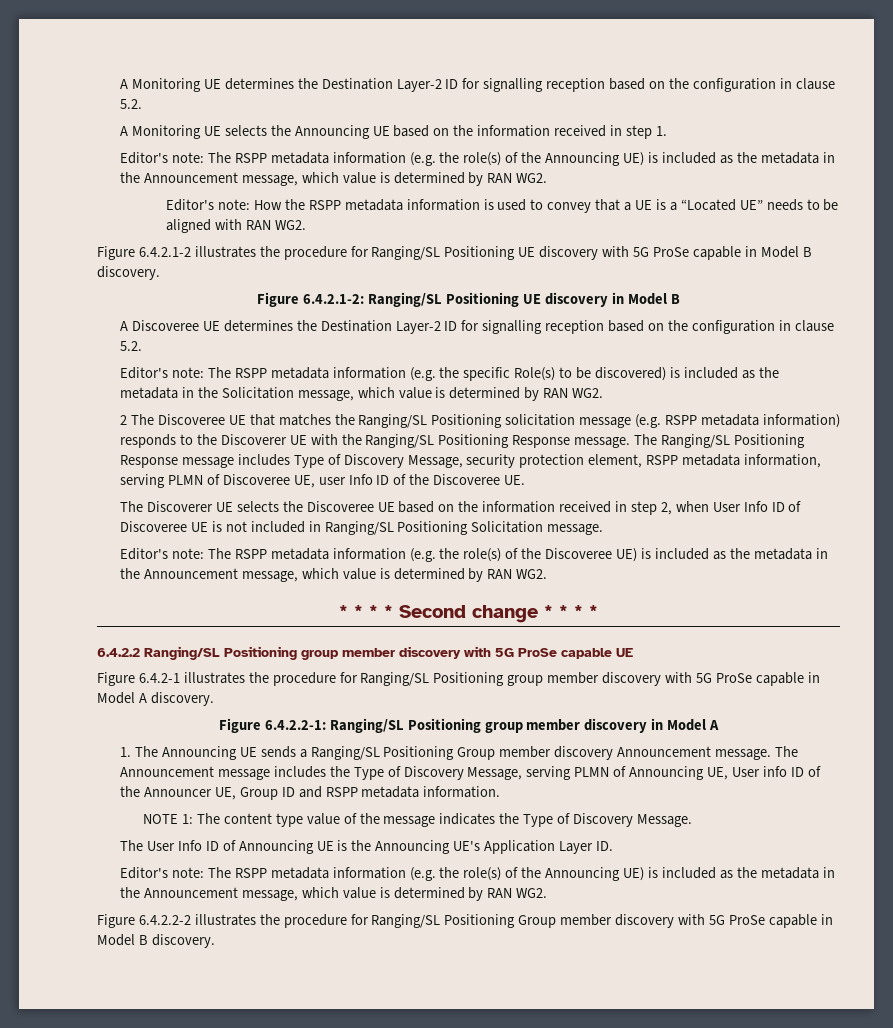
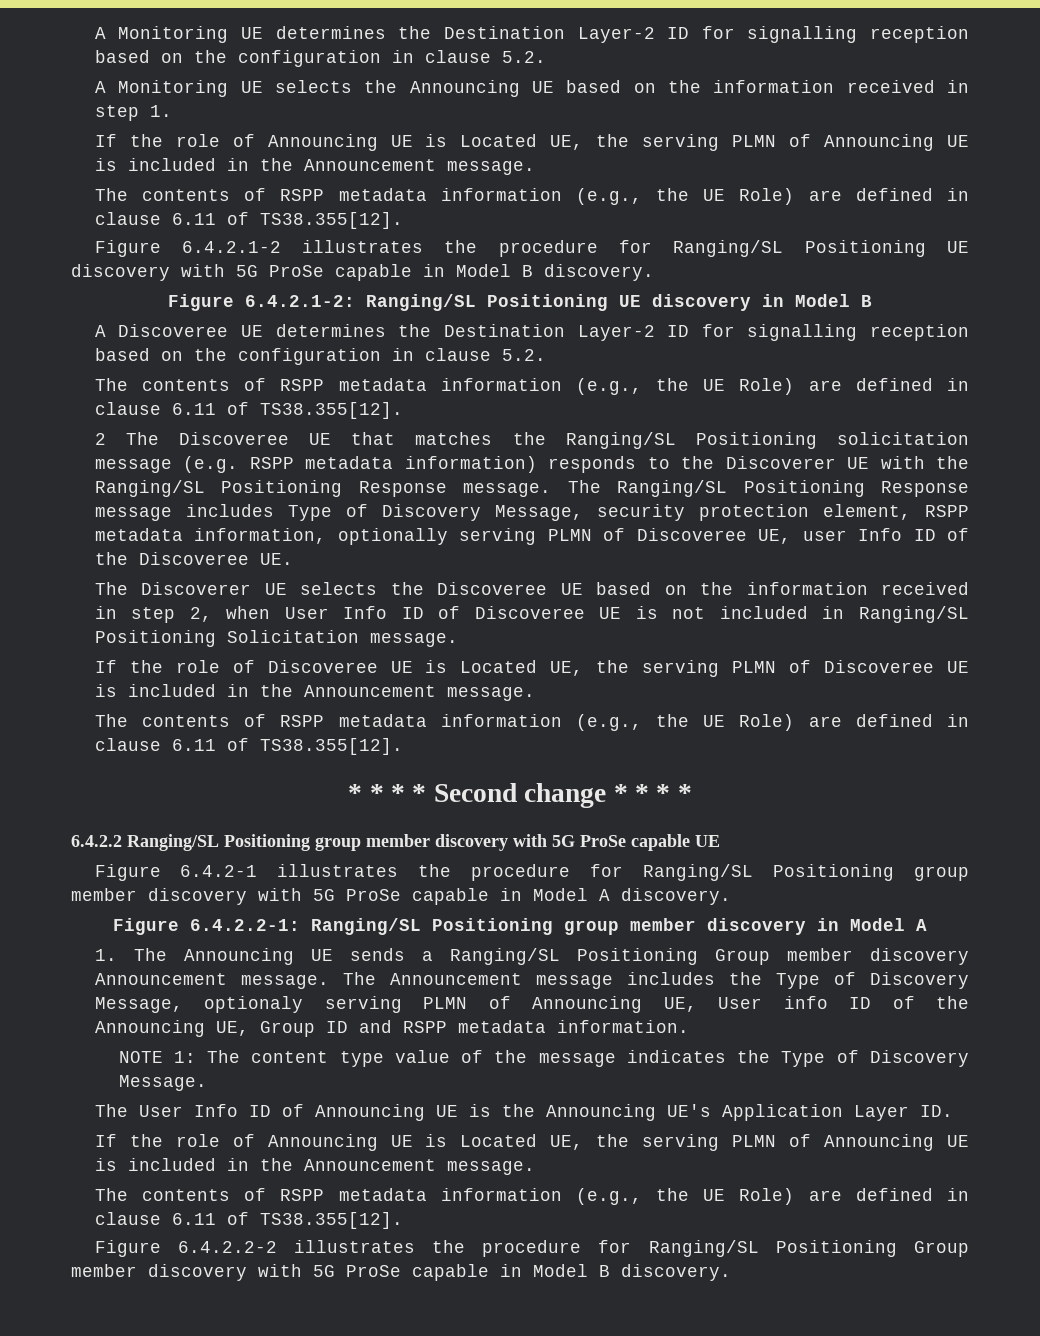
[120,152,835,166] [120,172,548,186] [166,199,839,213] [166,219,306,233] Editor's note: The RSPP metadata information (e.g. the role(s) of the Announcing UE) is included as the metadata in the Announcement message, which value is determined by RAN WG2. // Editor's note: How the RSPP metadata information is used to convey that a UE is a “Located UE” needs to be aligned with RAN WG2. -> [94,134,969,151] [94,158,535,175] [94,188,969,205] [94,212,403,229] If the role of Announcing UE is Located UE, the serving PLMN of Announcing UE is included in the Announcement message. // The contents of RSPP metadata information (e.g., the UE Role) are defined in clause 6.11 of TS38.355[12].
[120,367,779,381] [120,387,604,401] Editor's note: The RSPP metadata information (e.g. the specific Role(s) to be discovered) is included as the metadata in the Solicitation message, which value is determined by RAN WG2. -> [94,378,969,395] [94,402,403,419] The contents of RSPP metadata information (e.g., the UE Role) are defined in clause 6.11 of TS38.355[12].
(822, 461) none -> [337,528,448,545] optionally
[120,548,828,562] [120,568,548,582] Editor's note: The RSPP metadata information (e.g. the role(s) of the Discoveree UE) is included as the metadata in the Announcement message, which value is determined by RAN WG2. -> [94,660,969,677] [94,684,535,701] [94,714,969,731] [94,738,403,755] If the role of Discoveree UE is Located UE, the serving PLMN of Discoveree UE is included in the Announcement message. // The contents of RSPP metadata information (e.g., the UE Role) are defined in clause 6.11 of TS38.355[12].
(523, 773) none -> [204,996,304,1013] optionaly
[143,787,212,797] Announcer -> [94,1020,205,1037] Announcing
[120,867,835,881] [120,887,548,901] Editor's note: The RSPP metadata information (e.g. the role(s) of the Announcing UE) is included as the metadata in the Announcement message, which value is determined by RAN WG2. -> [94,1134,969,1151] [94,1158,535,1175] [94,1188,969,1205] [94,1212,403,1229] If the role of Announcing UE is Located UE, the serving PLMN of Announcing UE is included in the Announcement message. // The contents of RSPP metadata information (e.g., the UE Role) are defined in clause 6.11 of TS38.355[12].

